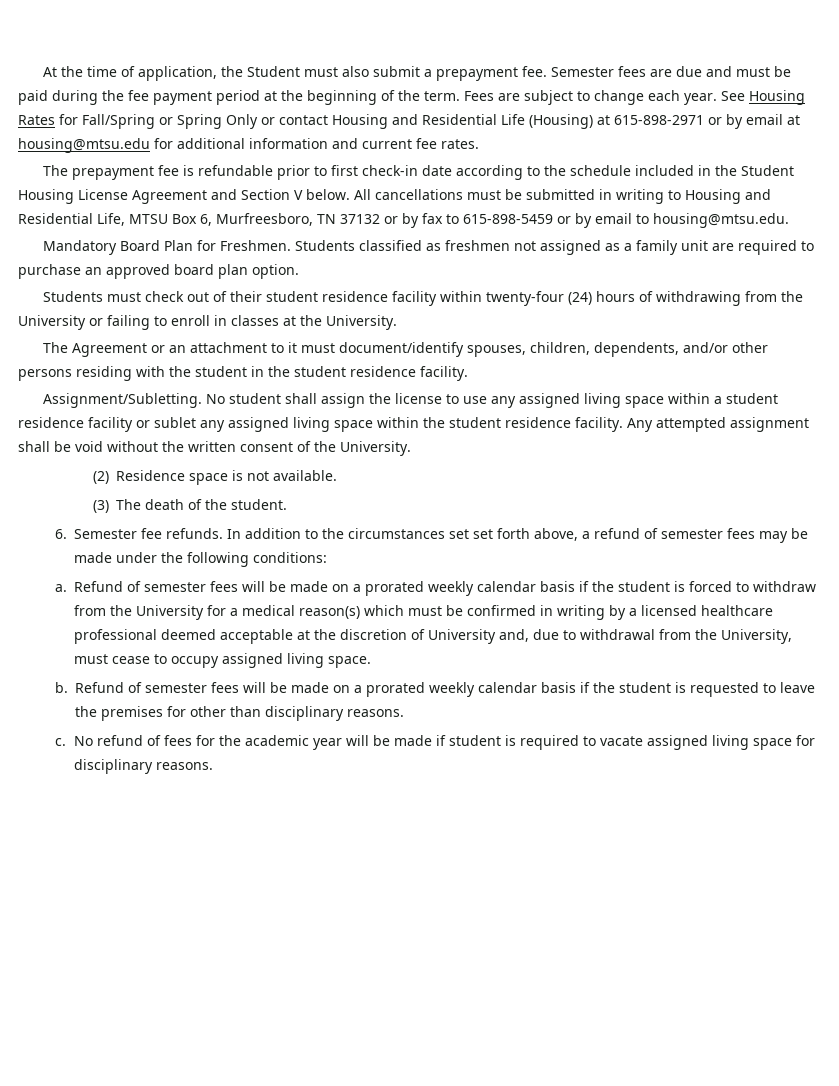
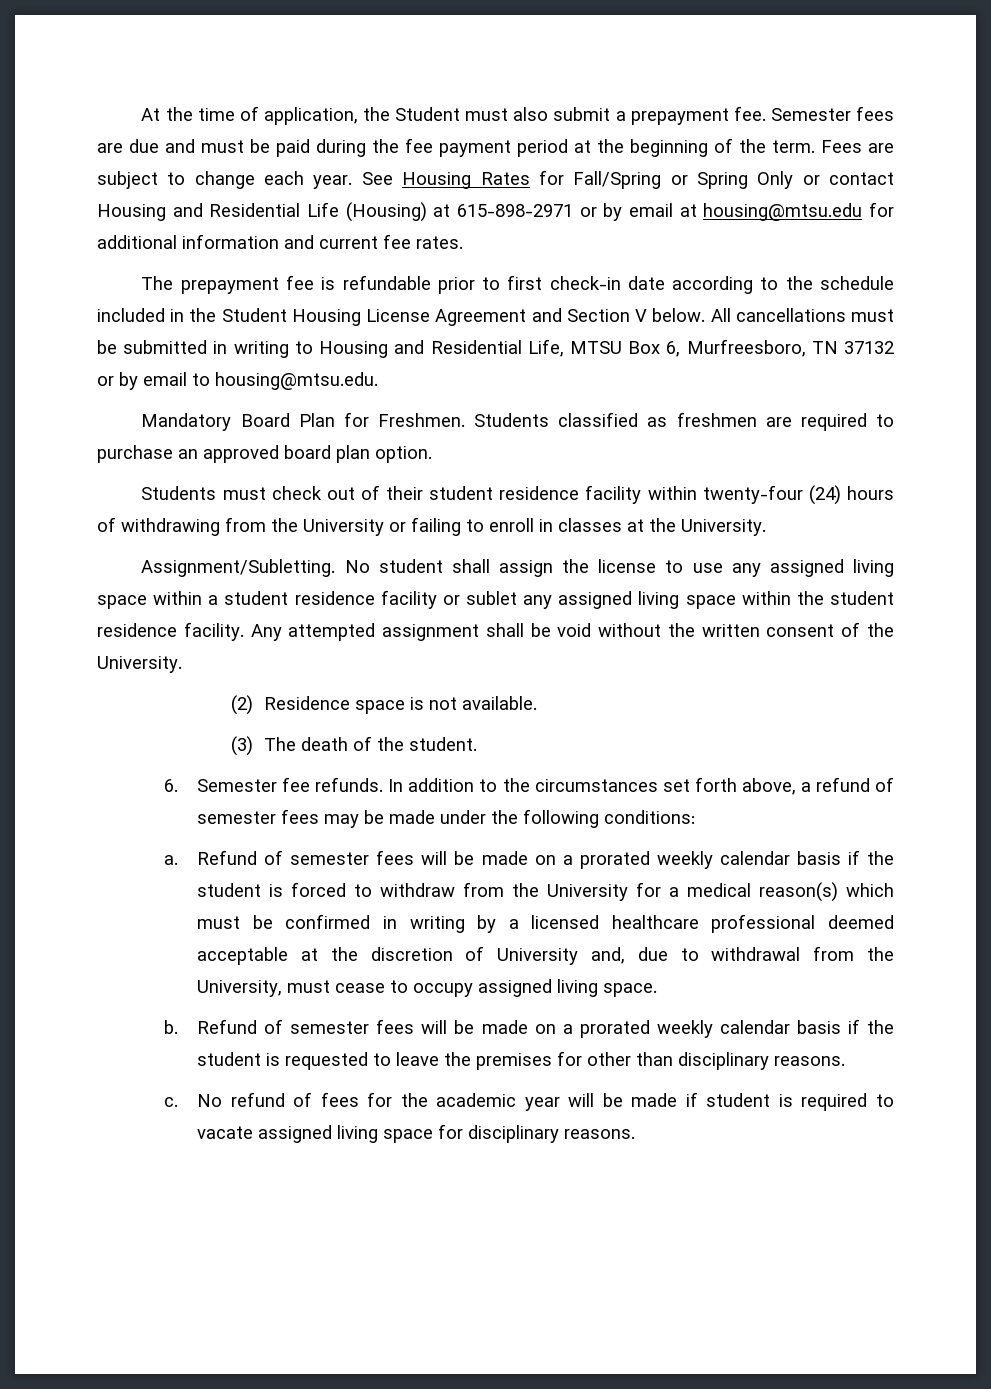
[422,213,592,228] fax to 615-898-5459 or by -> (138, 381) none
[513,240,708,255] not assigned as a family unit -> (757, 419) none
[42,342,768,357] [18,366,468,381] // The Agreement or an attachment to it must document/identify spouses, children, dependents, and/or other persons residing with the student in the student residence facility. -> (766, 527) none
[473,529,494,539] set -> (690, 785) none

